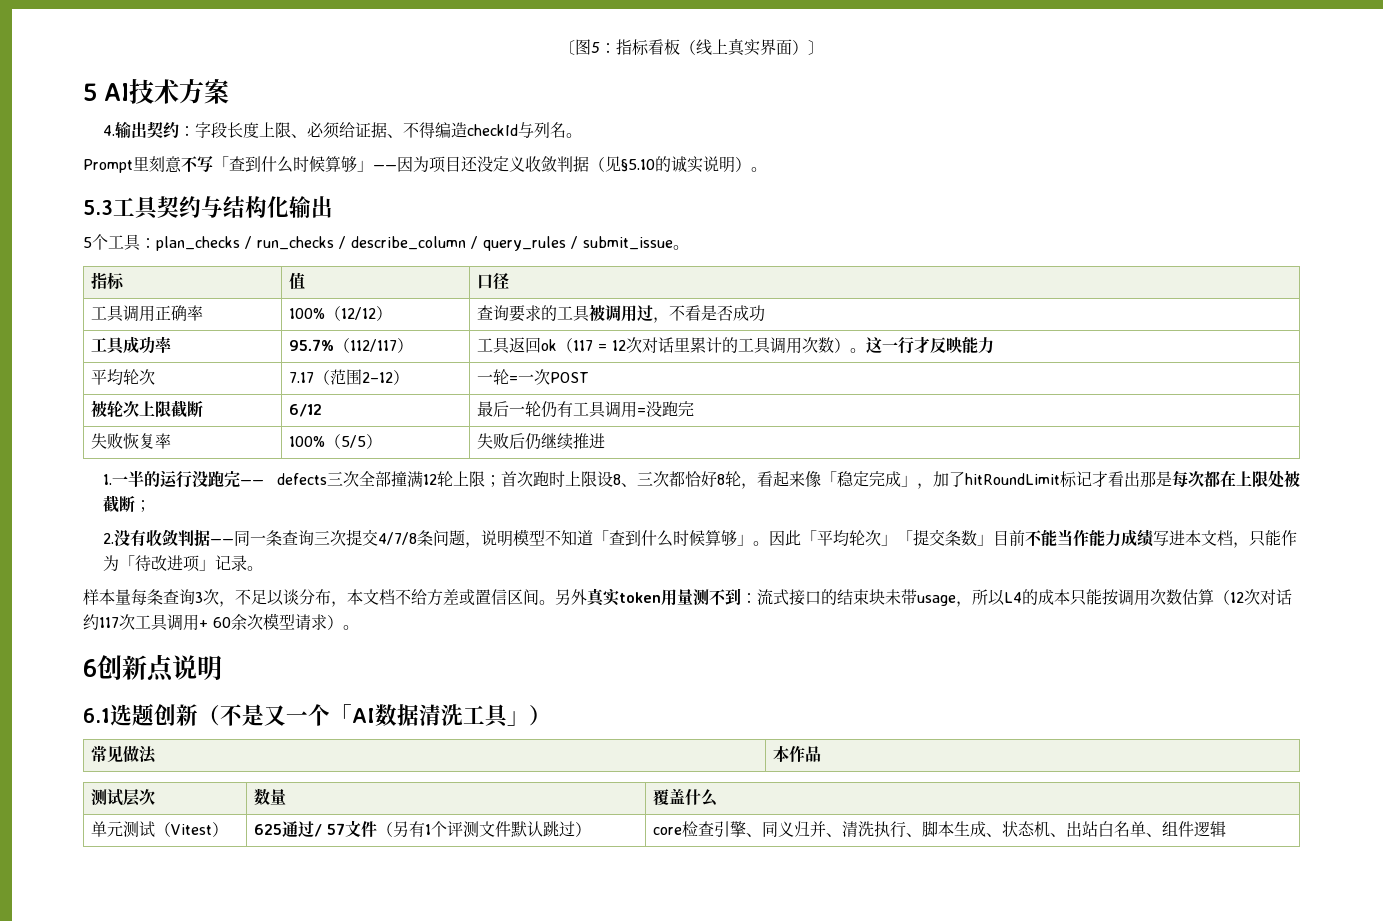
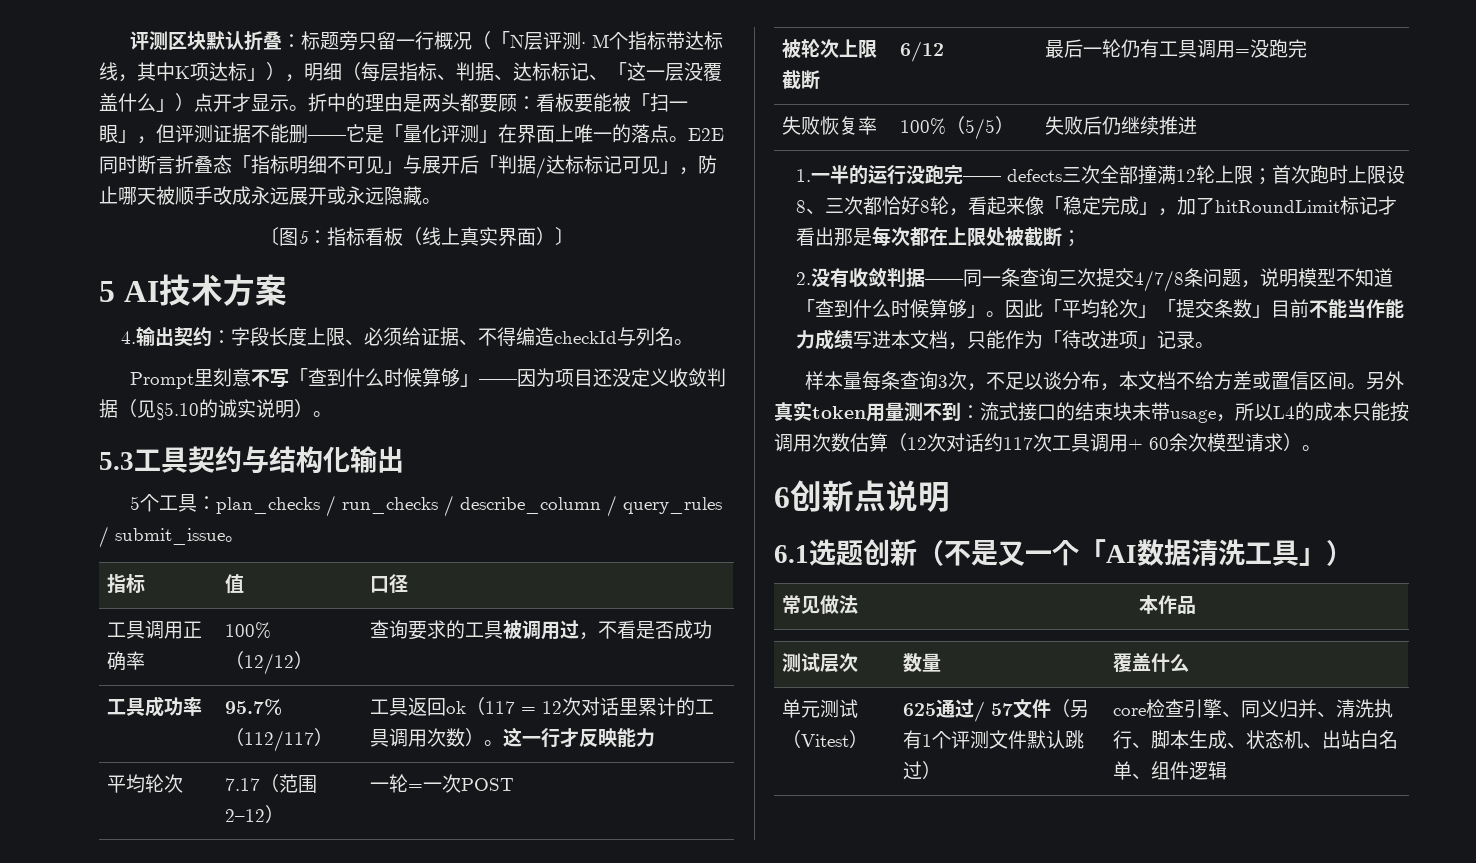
(559, 47) none -> [129,31,723,51] [99,62,722,82] [99,93,688,113] [99,124,724,144] [99,155,717,179] [99,186,441,206] 评测区块默认折叠：标题旁只留一行概况（「N层评测· M个指标带达标线，其中K项达标」），明细（每层指标、判据、达标标记、「这一层没覆盖什么」）点开才显示。折中的理由是两头都要顾：看板要能被「扫一眼」，但评测证据不能删——它是「量化评测」在界面上唯一的落点。E2E同时断言折叠态「指标明细不可见」与展开后「判据/达标标记可见」，防止哪天被顺手改成永远展开或永远隐藏。 //

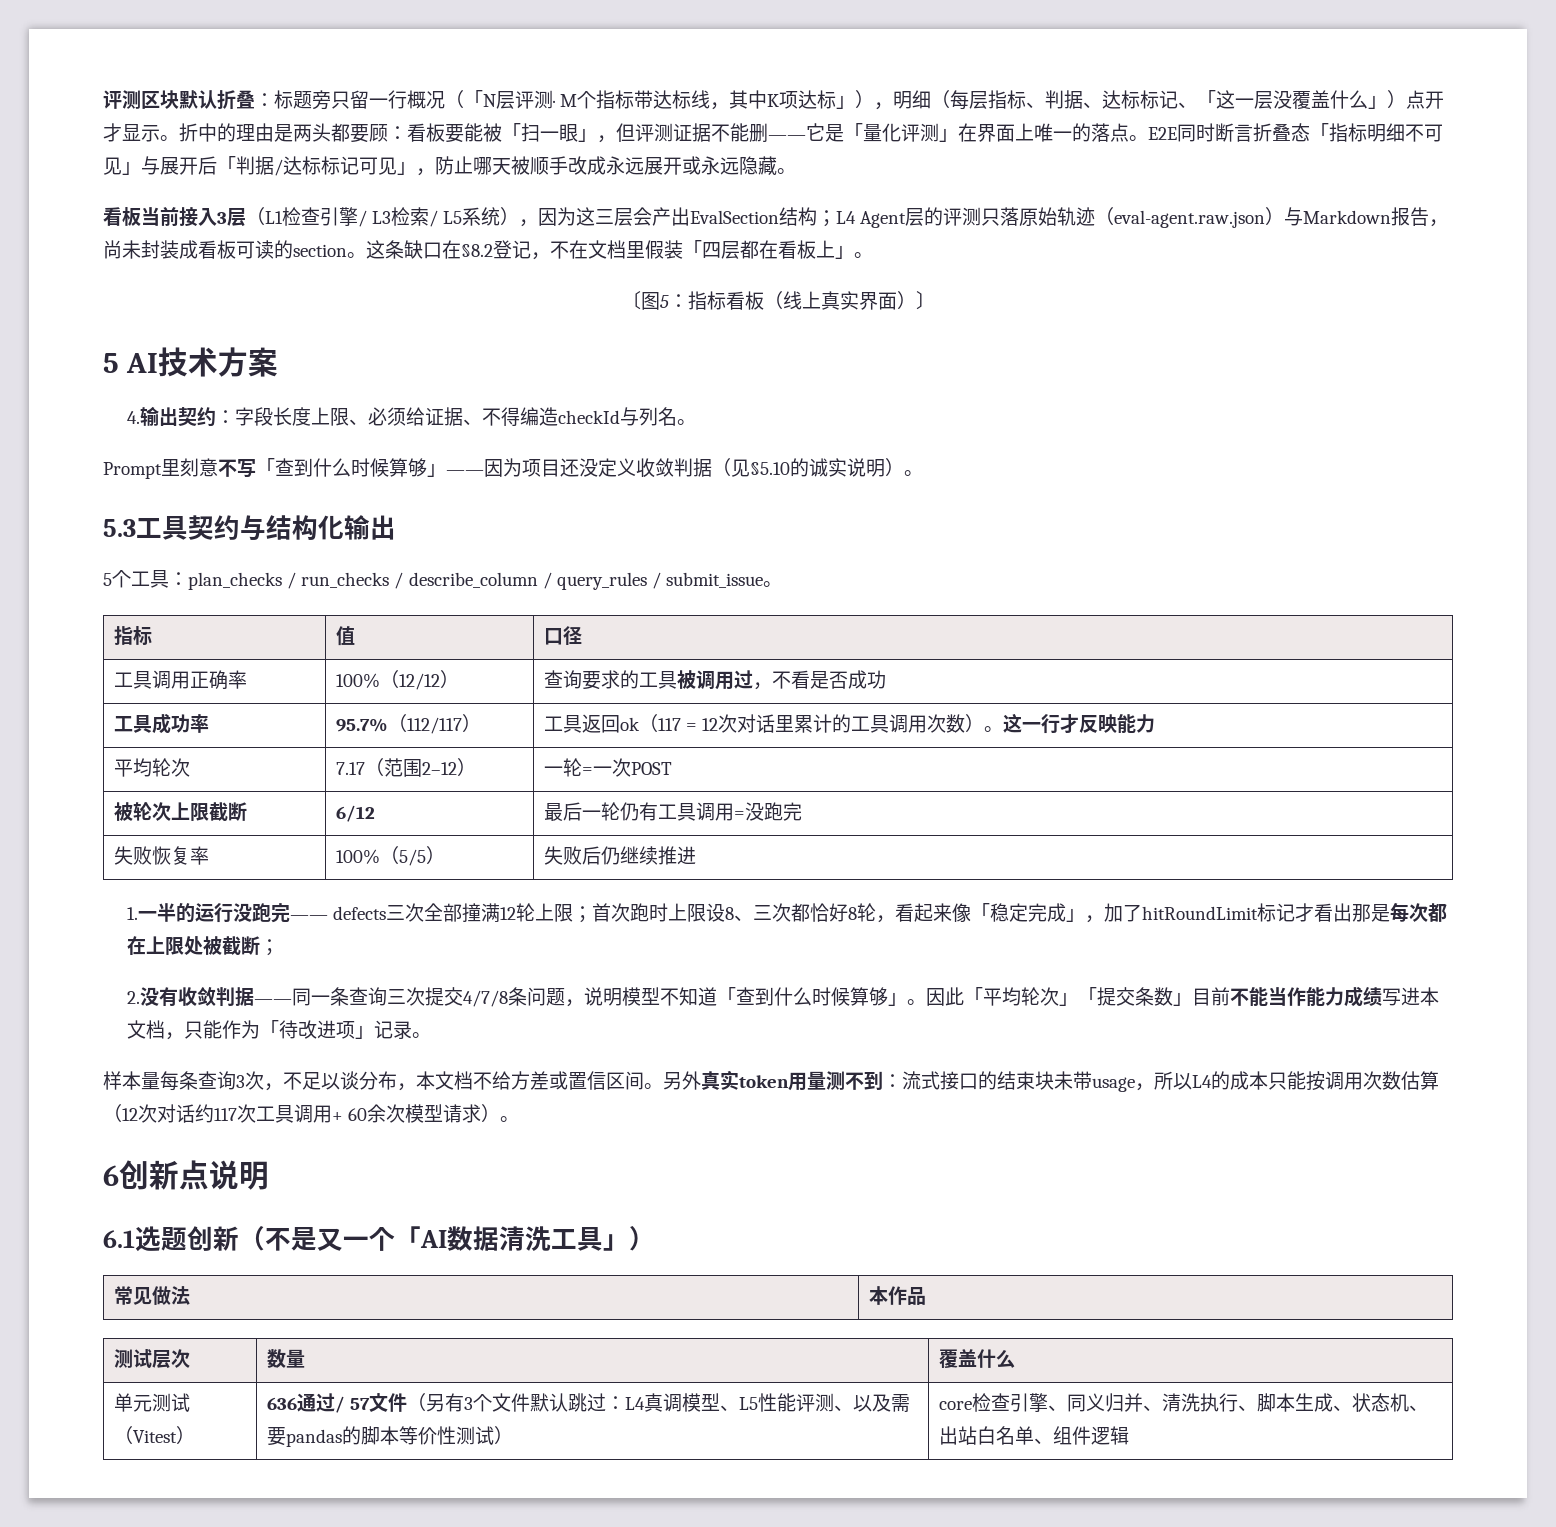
(441, 201) none -> [103,207,1449,228] [103,240,873,260] // 看板当前接入3层（L1检查引擎/ L3检索/ L5系统），因为这三层会产出EvalSection结构；L4 Agent层的评测只落原始轨迹（eval-agent.raw.json）与Markdown报告，尚未封装成看板可读的section。这条缺口在§8.2登记，不在文档里假装「四层都在看板上」。
[902,703,936,716] 625 -> [267,1397,298,1410] 636
[921,730,989,749] 1个评测 -> [464,1394,493,1412] 3个
(922, 770) none -> [606,1393,911,1412] [267,1426,495,1447] ：L4真调模型、L5性能评测、以及需要pandas的脚本等价性测试

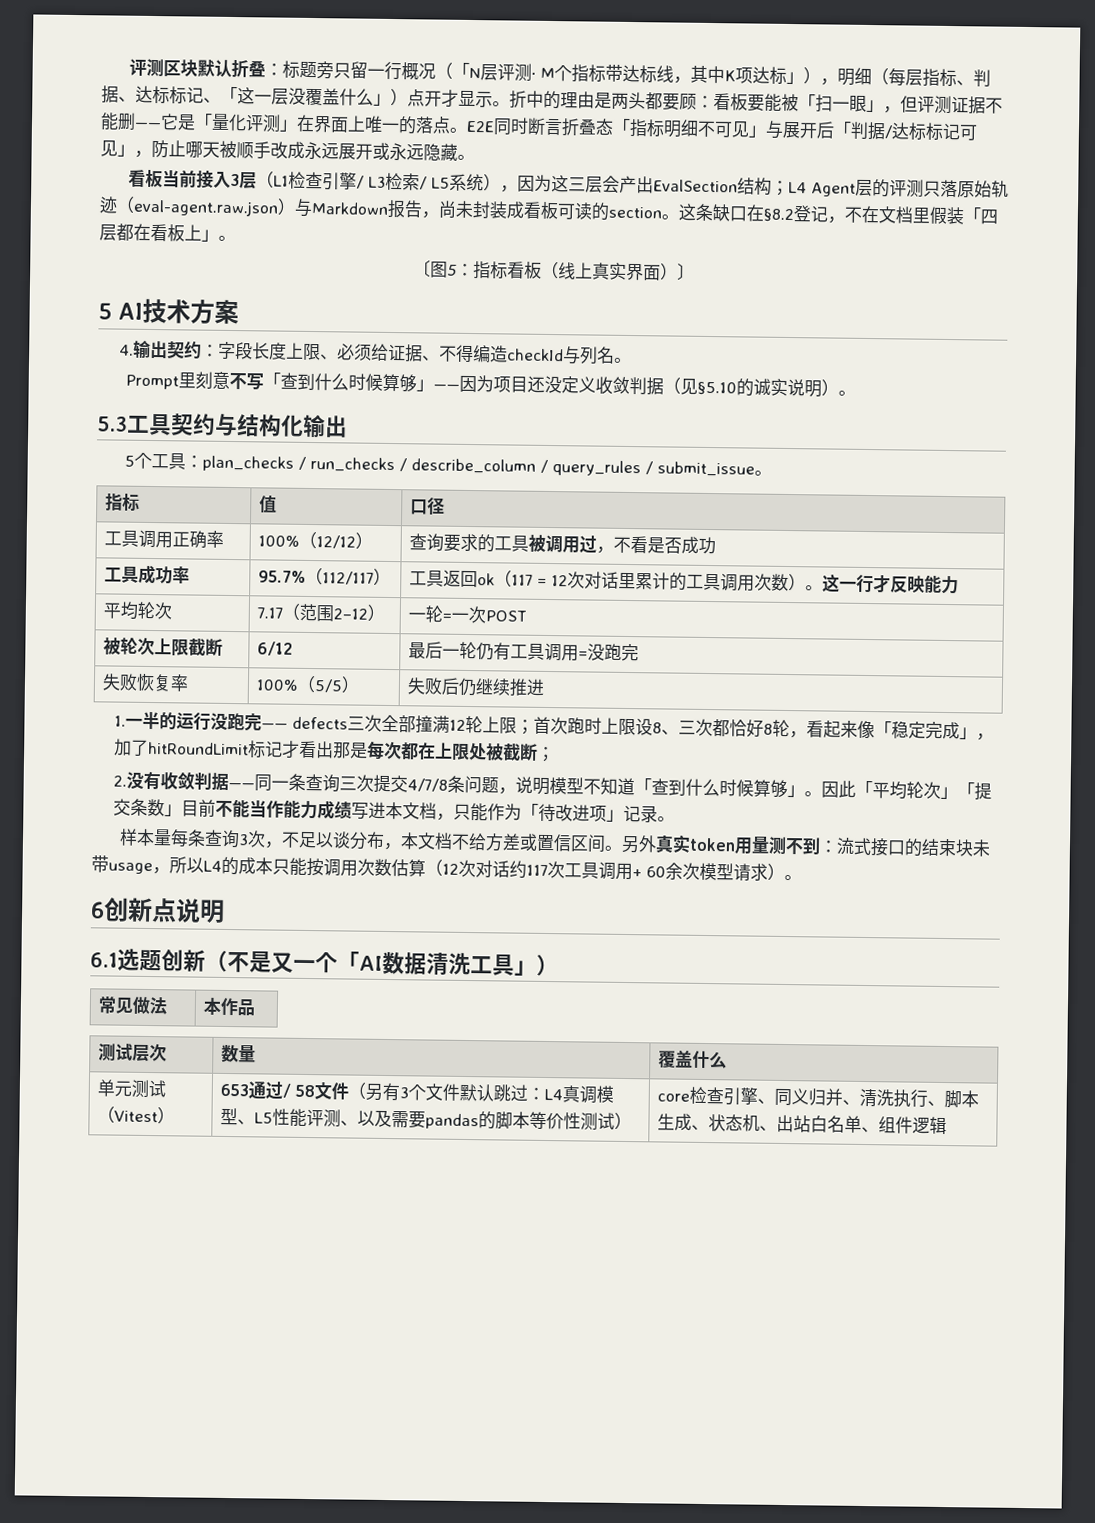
[267,1397,298,1410] 636 -> [220,1083,250,1097] 653
[350,1398,371,1410] 57 -> [295,1084,316,1098] 58

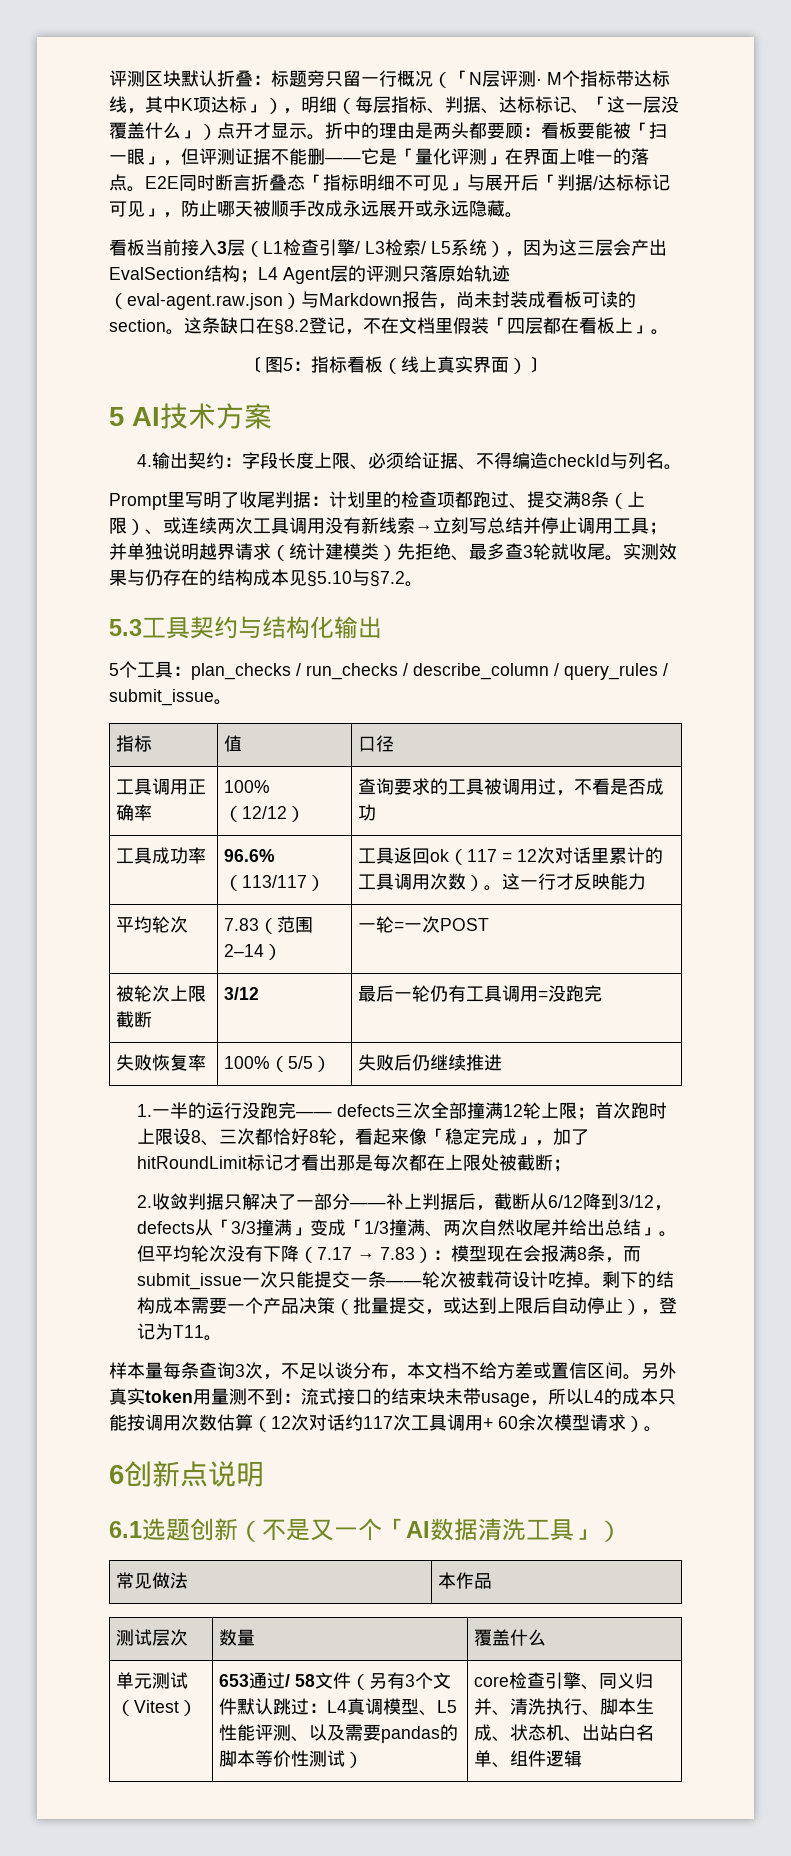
[195,371,840,398] 刻意不写「查到什么时候算够」——因为项目还没定义收敛判据（见§5.10的诚实说明） -> [185,491,645,509] [109,517,667,535] [109,543,677,561] [109,569,405,587] 写明了收尾判据：计划里的检查项都跑过、提交满8条（上限）、或连续两次工具调用没有新线索→立刻写总结并停止调用工具；并单独说明越界请求（统计建模类）先拒绝、最多查3轮就收尾。实测效果与仍存在的结构成本见§5.10与§7.2
[258,567,375,586] 95.7%（112/117 -> [224,849,276,862] [224,875,308,891] 96.6%（113/117
[257,603,369,622] 7.17（范围2–12 -> [224,916,314,934] [224,944,265,957] 7.83（范围2–14
[257,641,294,656] 6/12 -> [224,987,260,1000] 3/12
[126,771,993,801] [113,798,659,823] 没有收敛判据——同一条查询三次提交4/7/8条问题，说明模型不知道「查到什么时候算够」。因此「平均轮次」「提交条数」目前不能当作能力成绩写进本文档，只能作为「待改进项」记录 -> [151,1193,672,1211] [136,1219,677,1237] [136,1245,641,1263] [136,1271,674,1290] [136,1297,677,1315] [136,1323,204,1340] 收敛判据只解决了一部分——补上判据后，截断从6/12降到3/12，defects从「3/3撞满」变成「1/3撞满、两次自然收尾并给出总结」。但平均轮次没有下降（7.17 → 7.83）：模型现在会报满8条，而submit_issue一次只能提交一条——轮次被载荷设计吃掉。剩下的结构成本需要一个产品决策（批量提交，或达到上限后自动停止），登记为T11

